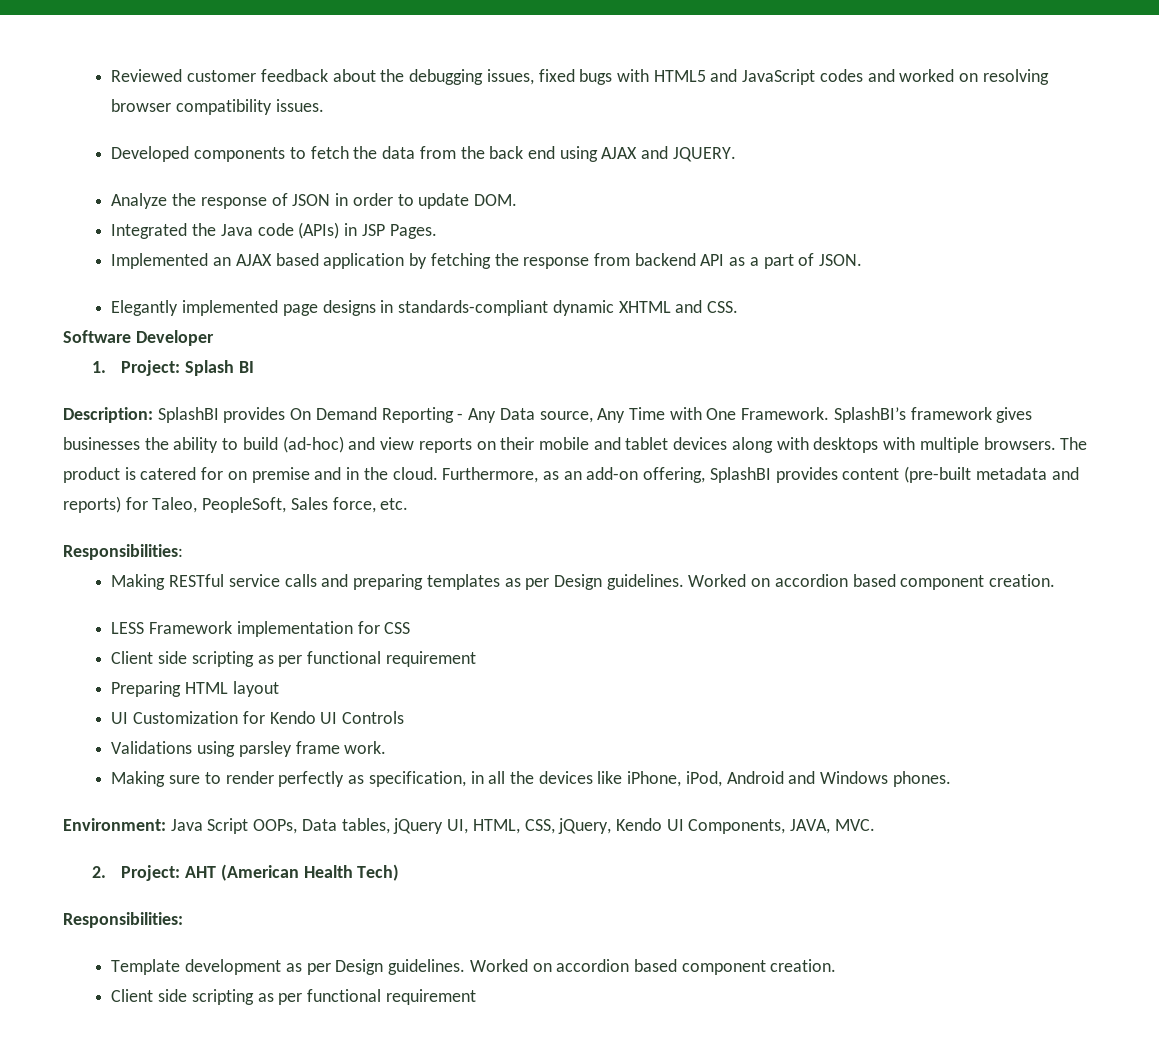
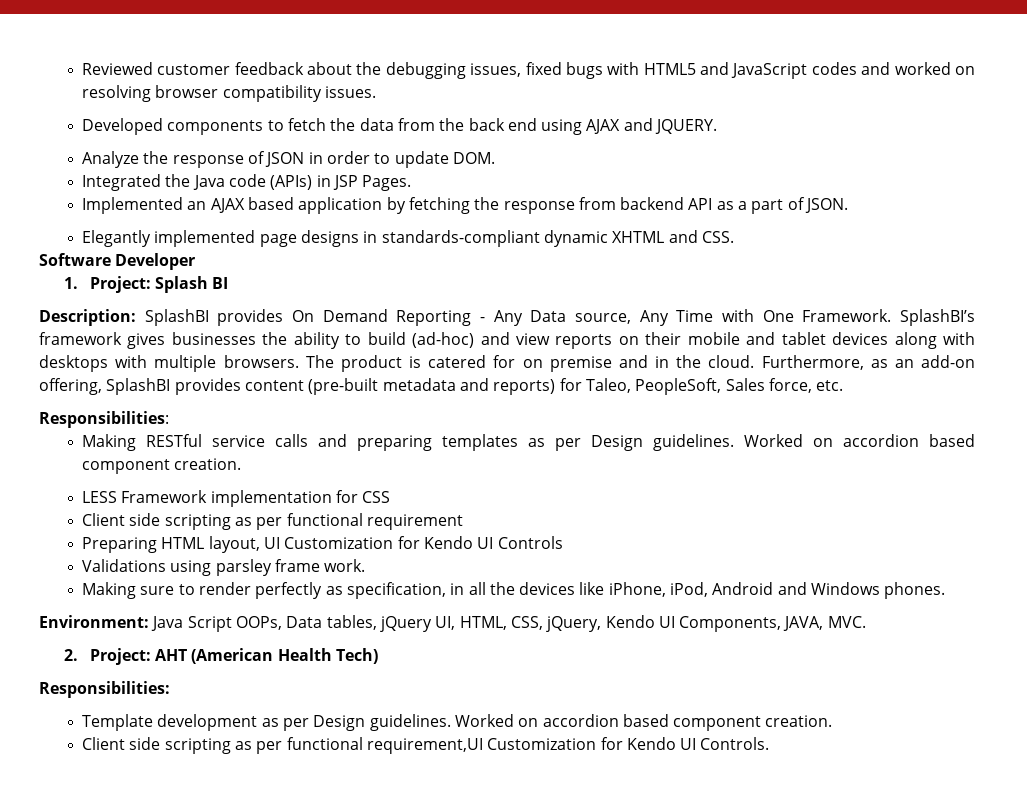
[232,681,279,697] layout // -> [208,536,260,553] layout,
[385,989,476,1005] requirement -> [366,737,770,754] requirement,UI Customization for Kendo UI Controls.

